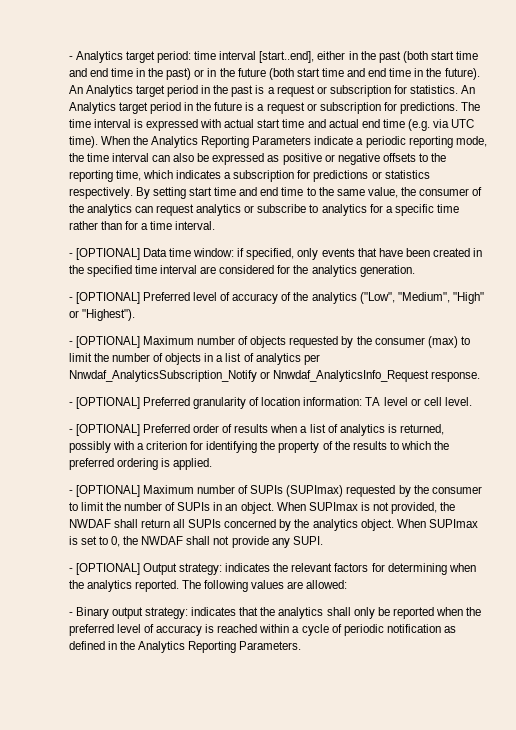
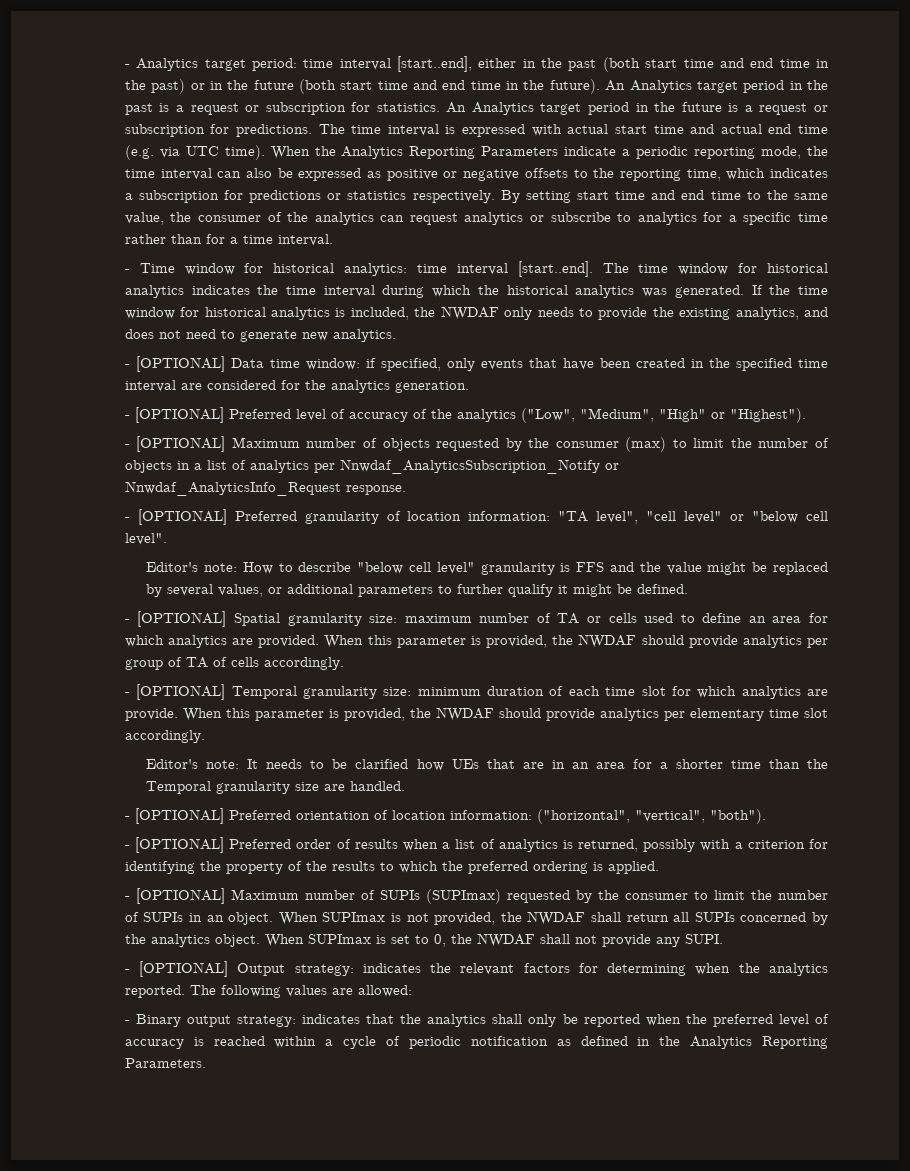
(216, 225) none -> [124,261,828,277] [124,285,829,298] [124,306,828,320] [124,329,396,342] // - Time window for historical analytics: time interval [start..end]. The time window for historical analytics indicates the time interval during which the historical analytics was generated. If the time window for historical analytics is included, the NWDAF only needs to provide the existing analytics, and does not need to generate new analytics.
[365,397,472,406] TA level or cell level. -> [558,511,829,524] [124,533,167,545] [146,562,828,575] [146,584,689,597] [124,611,829,627] [124,634,828,648] [124,657,344,670] [124,684,829,700] [124,707,828,721] [124,730,205,743] [146,759,828,771] [146,781,406,794] [124,808,766,824] "TA level", "cell level" or "below cell level". // Editor's note: How to describe "below cell level" granularity is FFS and the value might be replaced by several values, or additional parameters to further qualify it might be defined. // - [OPTIONAL] Spatial granularity size: maximum number of TA or cells used to define an area for which analytics are provided. When this parameter is provided, the NWDAF should provide analytics per group of TA of cells accordingly. // - [OPTIONAL] Temporal granularity size: minimum duration of each time slot for which analytics are provide. When this parameter is provided, the NWDAF should provide analytics per elementary time slot accordingly. // Editor's note: It needs to be clarified how UEs that are in an area for a shorter time than the Temporal granularity size are handled. // - [OPTIONAL] Preferred orientation of location information: ("horizontal", "vertical", "both").

